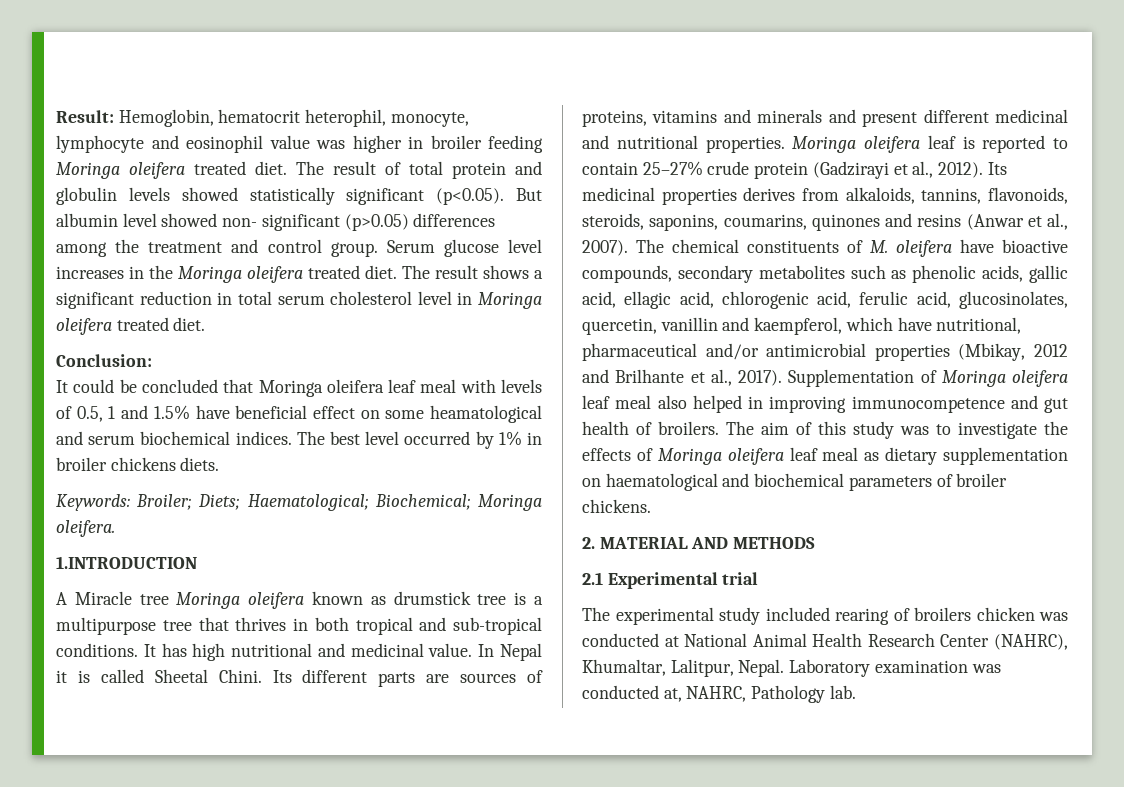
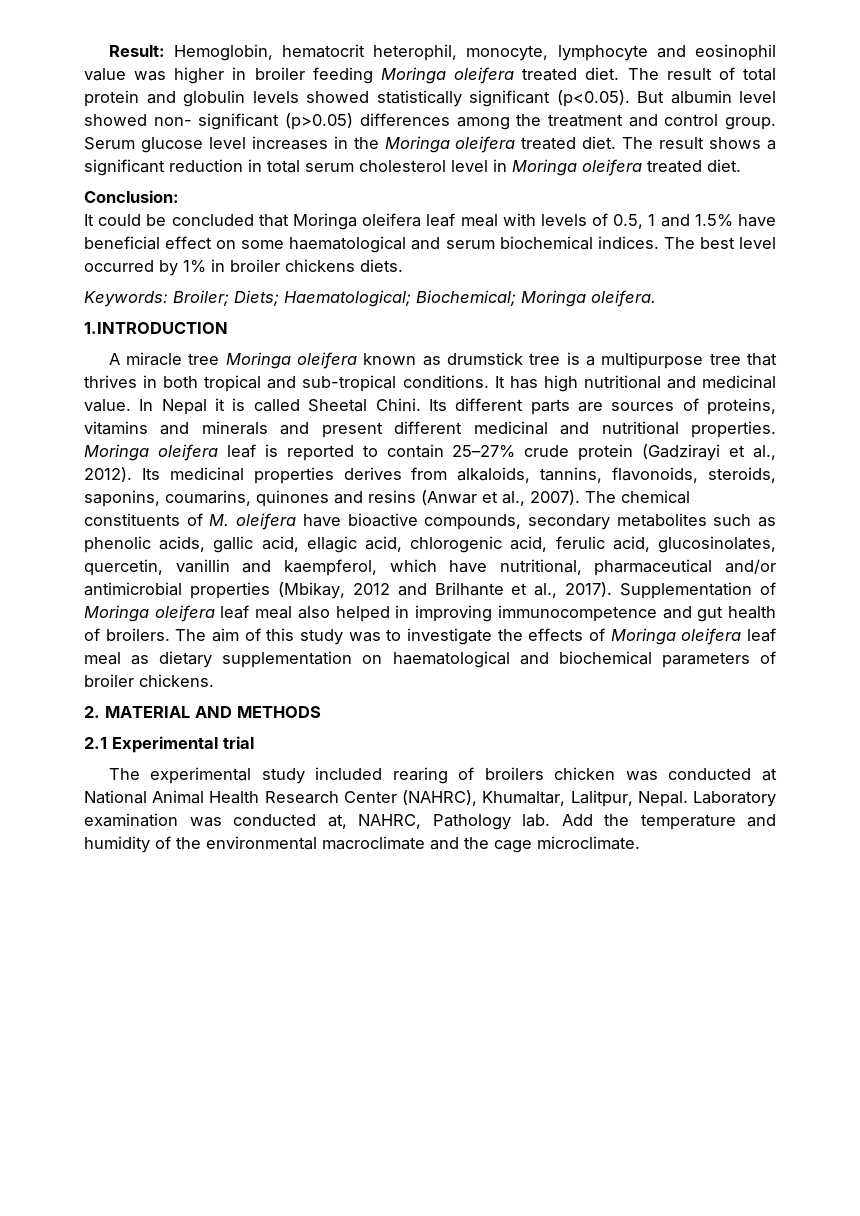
[429,405,542,423] heamatological -> [289,236,407,253] haematological
[74,591,132,605] Miracle -> [125,352,182,366] miracle
(856, 692) none -> [561,814,776,830] [84,836,640,853] Add the temperature and humidity of the environmental macroclimate and the cage microclimate.

